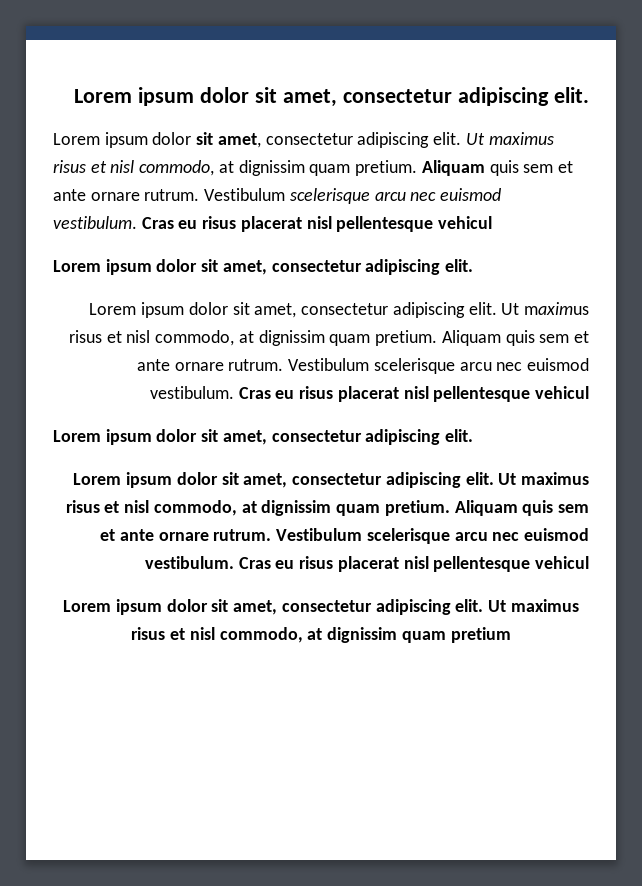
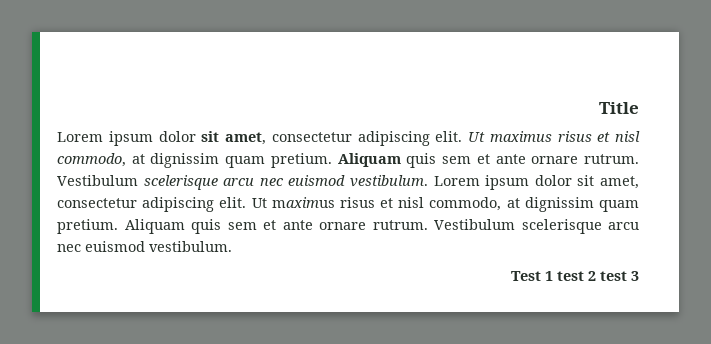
[74,87,589,107] Lorem ipsum dolor sit amet, consectetur adipiscing elit. -> [599,102,639,114] Title
[141,216,493,232] [53,259,474,275] Cras eu risus placerat nisl pellentesque vehicul // Lorem ipsum dolor sit amet, consectetur adipiscing elit. // -> (428, 181) none
[238,386,590,402] [53,429,474,445] [73,472,590,488] [65,500,590,516] [100,528,589,544] [144,556,590,572] [63,599,579,615] [131,627,511,643] Cras eu risus placerat nisl pellentesque vehicul // Lorem ipsum dolor sit amet, consectetur adipiscing elit. // Lorem ipsum dolor sit amet, consectetur adipiscing elit. Ut maximus risus et nisl commodo, at dignissim quam pretium. Aliquam quis sem et ante ornare rutrum. Vestibulum scelerisque arcu nec euismod vestibulum. Cras eu risus placerat nisl pellentesque vehicul // Lorem ipsum dolor sit amet, consectetur adipiscing elit. Ut maximus risus et nisl commodo, at dignissim quam pretium -> [511,271,639,281] // Test 1 test 2 test 3

